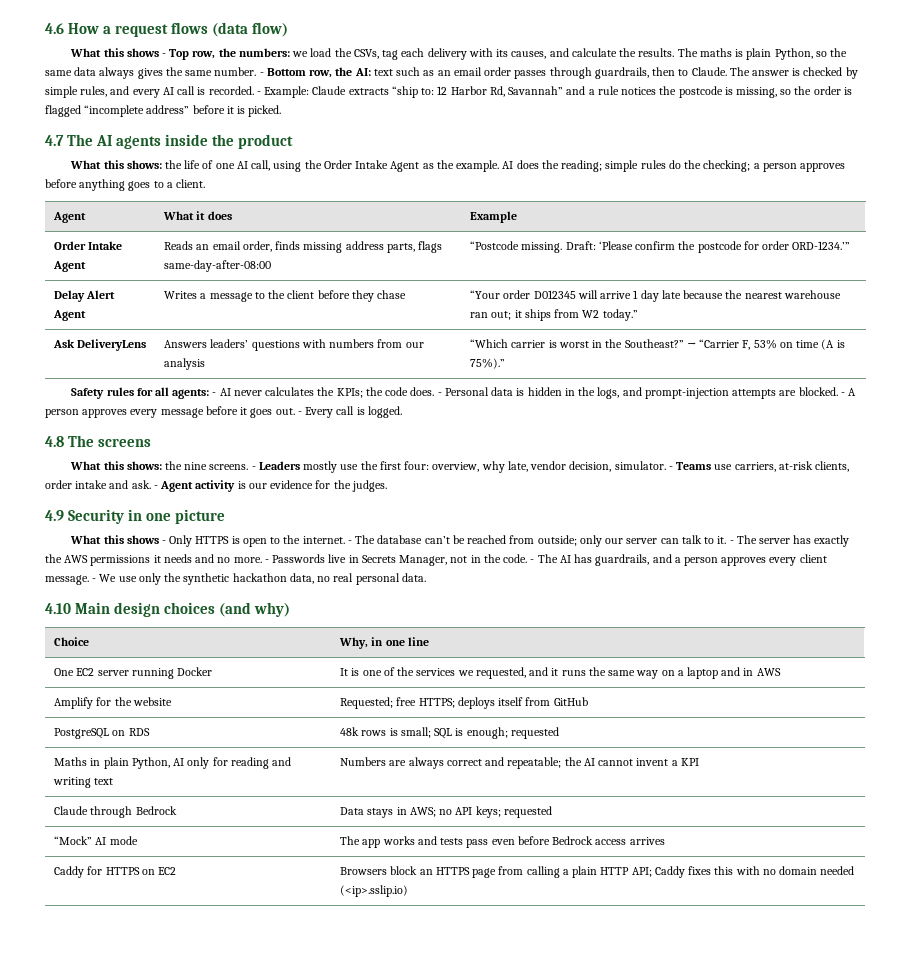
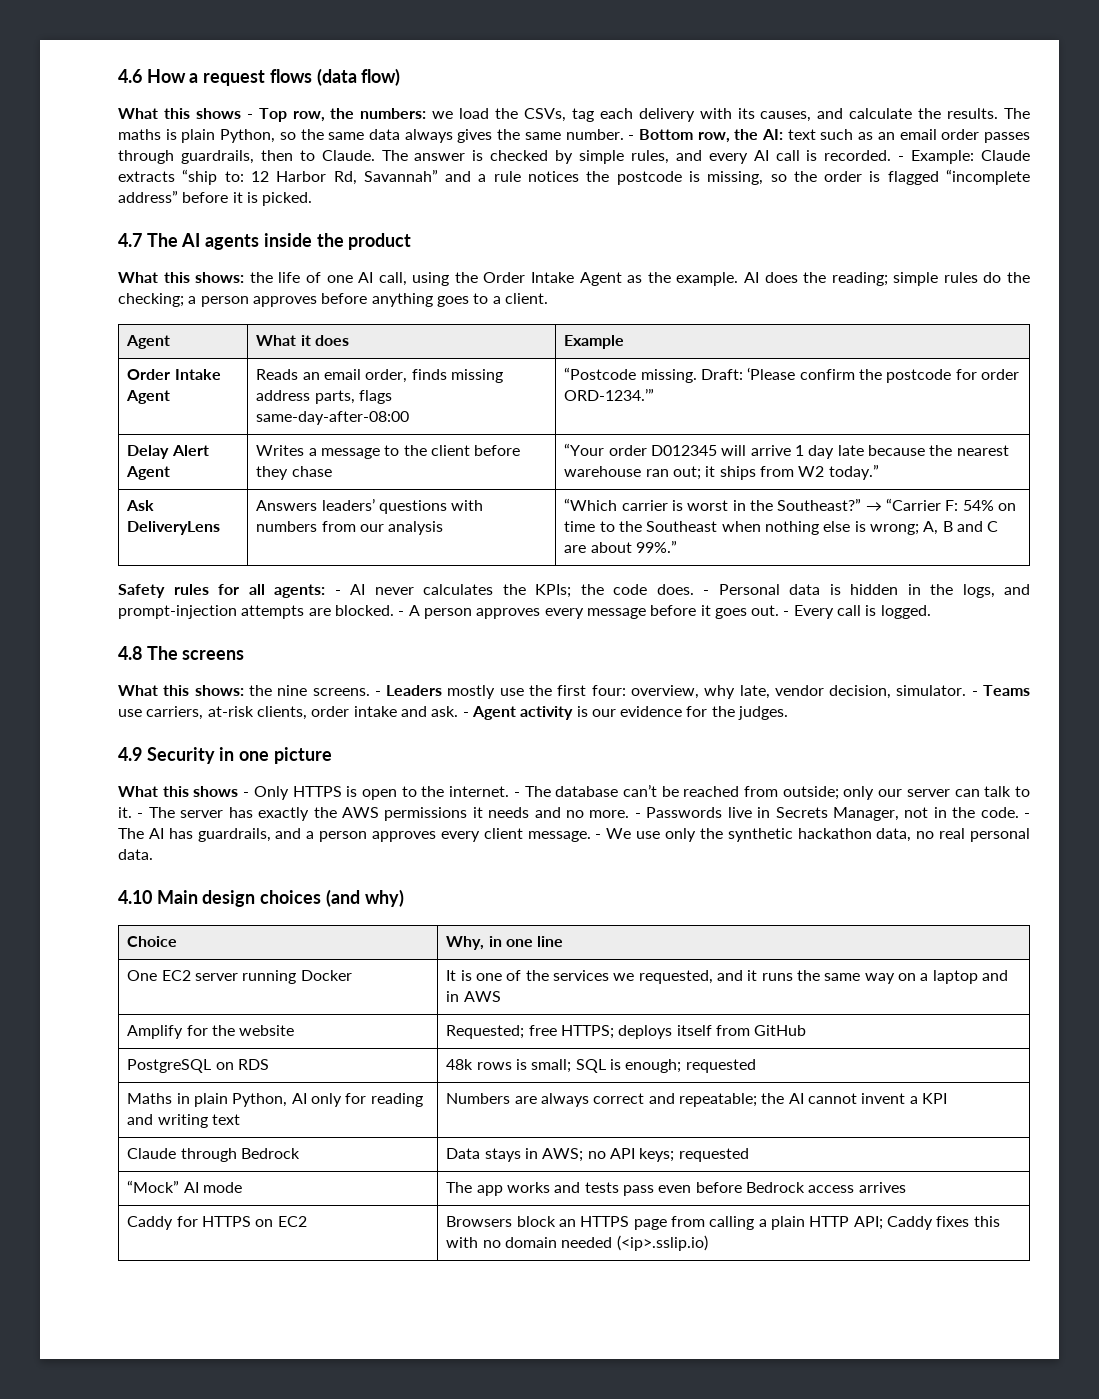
[742,339,845,350] [470,358,506,369] F, 53% on time (A is 75%).” -> [945,500,1016,511] [564,521,999,535] [564,540,678,553] F: 54% on time to the Southeast when nothing else is wrong; A, B and C are about 99%.”

